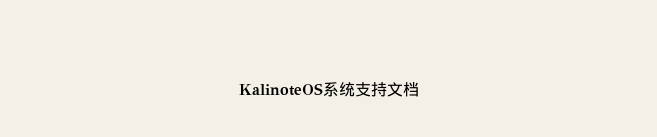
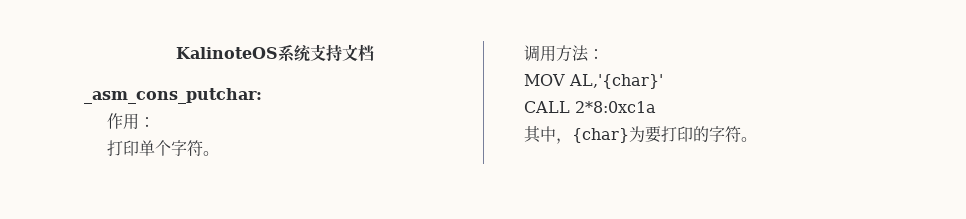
(419, 89) none -> [84,88,262,104] [106,113,155,130] [106,140,219,156] [523,45,604,62] [523,74,663,89] [523,101,656,113] [523,126,757,144] // _asm_cons_putchar: // 作用： // 打印单个字符。 // 调用方法： // MOV AL,'{char}' // CALL 2*8:0xc1a // 其中，{char}为要打印的字符。

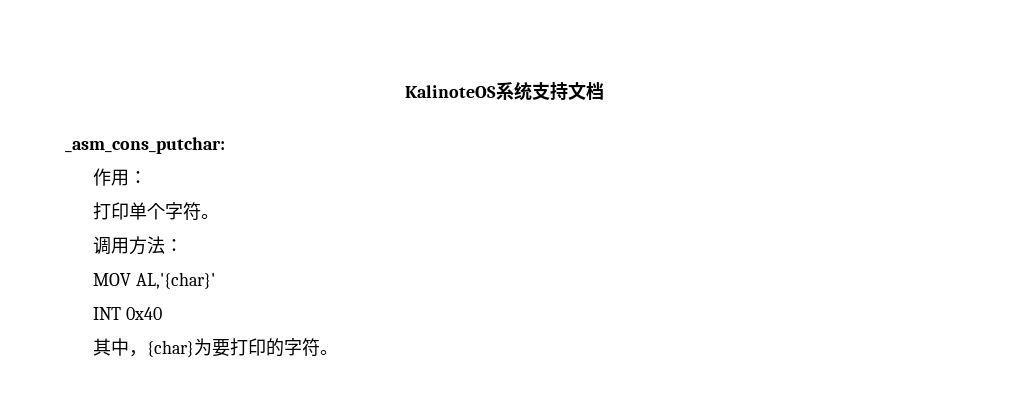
[523,101,656,113] CALL 2*8:0xc1a -> [93,307,163,320] INT 0x40

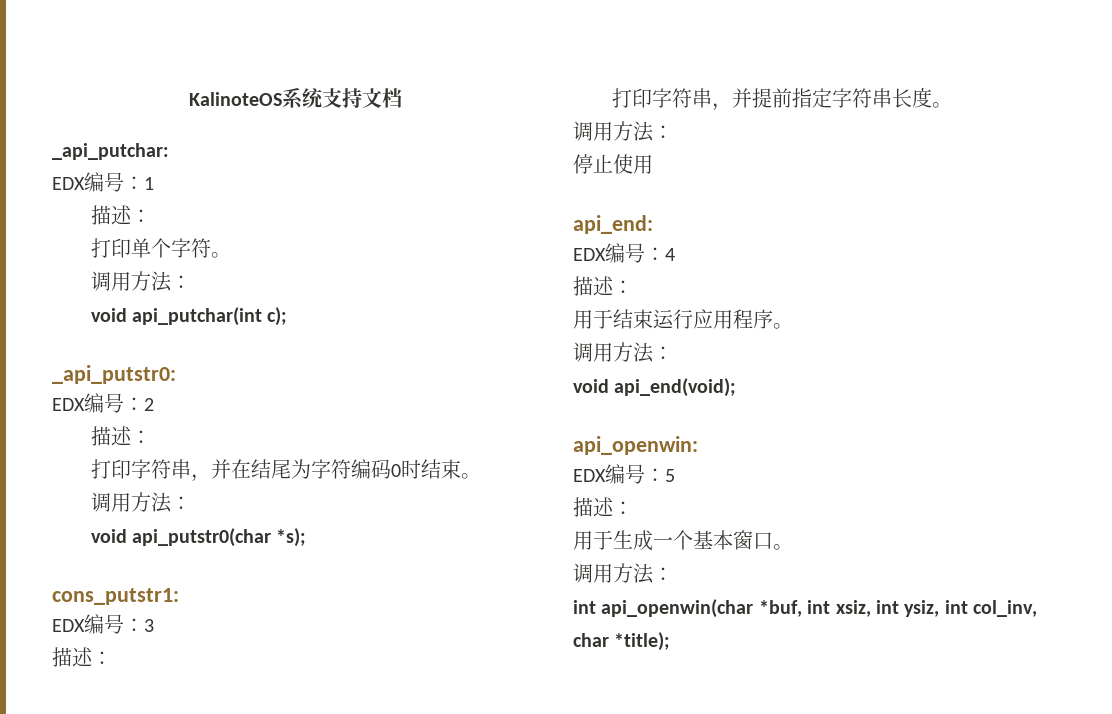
[65,137,225,154] [93,168,130,186] _asm_cons_putchar: // 作用 -> [52,143,169,160] [52,172,154,192] [90,205,132,225] _api_putchar: // EDX编号：1 // 描述
[93,272,216,289] [93,307,163,320] [93,338,339,357] MOV AL,'{char}' // INT 0x40 // 其中，{char}为要打印的字符。 -> [90,307,288,326] [52,365,176,384] [52,393,154,413] [90,426,151,446] [90,459,481,482] [90,492,191,513] [90,528,307,547] [52,588,179,605] [52,614,154,634] [52,647,112,667] [611,87,952,111] [573,121,673,142] [573,154,653,174] [573,215,653,234] [573,243,675,263] [573,276,633,296] [573,309,793,329] [573,342,673,363] [573,378,737,397] [573,436,698,455] [573,464,675,484] [573,497,633,517] [573,530,793,551] [573,563,673,584] [573,599,1038,618] [573,632,671,651] void api_putchar(int c); // _api_putstr0: // EDX编号：2 // 描述： // 打印字符串，并在结尾为字符编码0时结束。 // 调用方法： // void api_putstr0(char *s); // cons_putstr1: // EDX编号：3 // 描述： // 打印字符串，并提前指定字符串长度。 // 调用方法： // 停止使用 // api_end: // EDX编号：4 // 描述： // 用于结束运行应用程序。 // 调用方法： // void api_end(void); // api_openwin: // EDX编号：5 // 描述： // 用于生成一个基本窗口。 // 调用方法： // int api_openwin(char *buf, int xsiz, int ysiz, int col_inv, char *title);

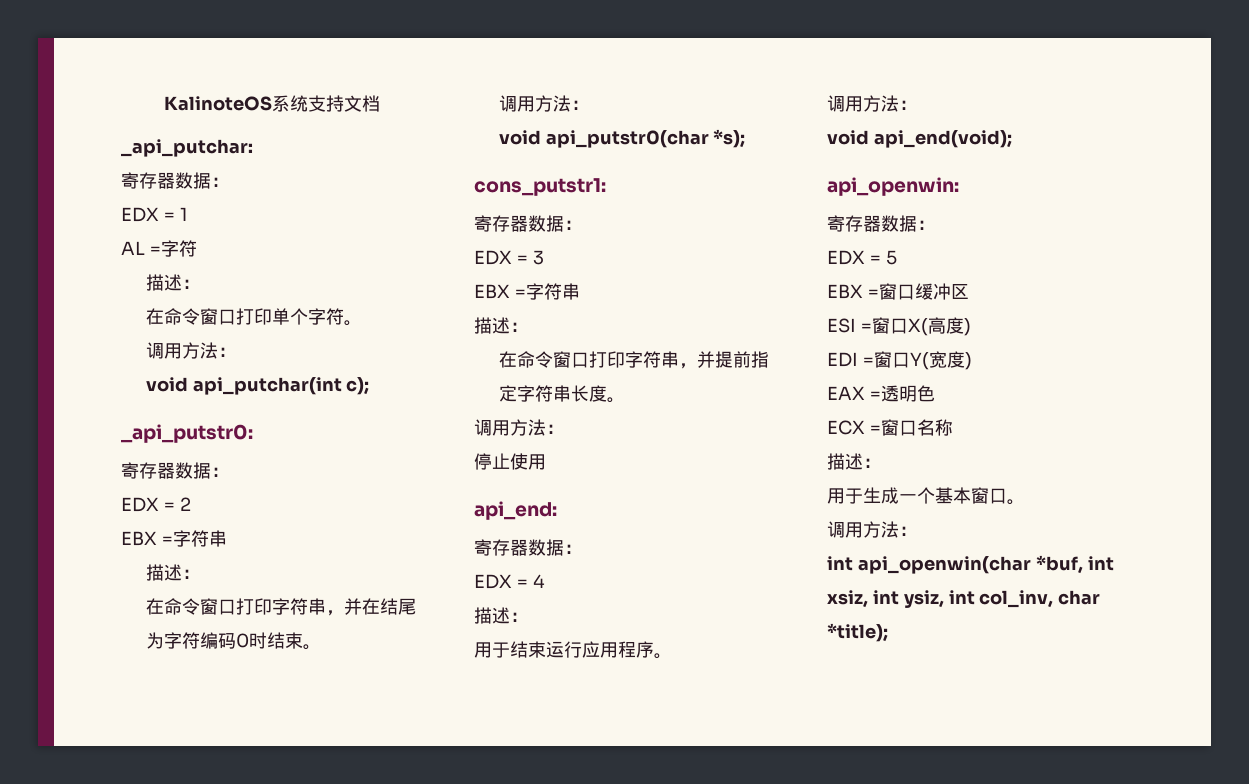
[52,172,144,192] // EDX编号： -> [121,172,229,189] [121,207,175,222] // 寄存器数据： // EDX =
[90,205,151,225] // 描述： // -> [121,240,197,257] [145,274,200,291] [145,308,236,325] // AL =字符 // 描述： // 在命令窗口
[52,393,144,413] // EDX编号： -> [121,462,229,479] [121,497,175,512] // 寄存器数据： // EDX =
[90,426,151,446] // 描述： // -> [121,530,227,547] [145,564,200,581] [145,598,236,615] // EBX =字符串 // 描述： // 在命令窗口
[52,614,144,634] // EDX编号： -> [474,215,582,232] [474,250,528,265] // 寄存器数据： // EDX =
[52,647,112,667] // 描述： // -> [474,283,580,300] [474,317,528,334] [498,351,589,368] // EBX =字符串 // 描述： // 在命令窗口
[573,243,665,263] // EDX编号： -> [474,539,582,556] [474,574,528,589] // 寄存器数据： // EDX =
[573,464,665,484] // EDX编号： -> [827,215,935,232] [827,250,881,265] // 寄存器数据： // EDX =
(675, 475) none -> [827,283,969,300] [827,317,971,336] [827,351,972,370] [827,385,935,402] [827,419,953,436] // EBX =窗口缓冲区 // ESI =窗口X(高度) // EDI =窗口Y(宽度) // EAX =透明色 // ECX =窗口名称

